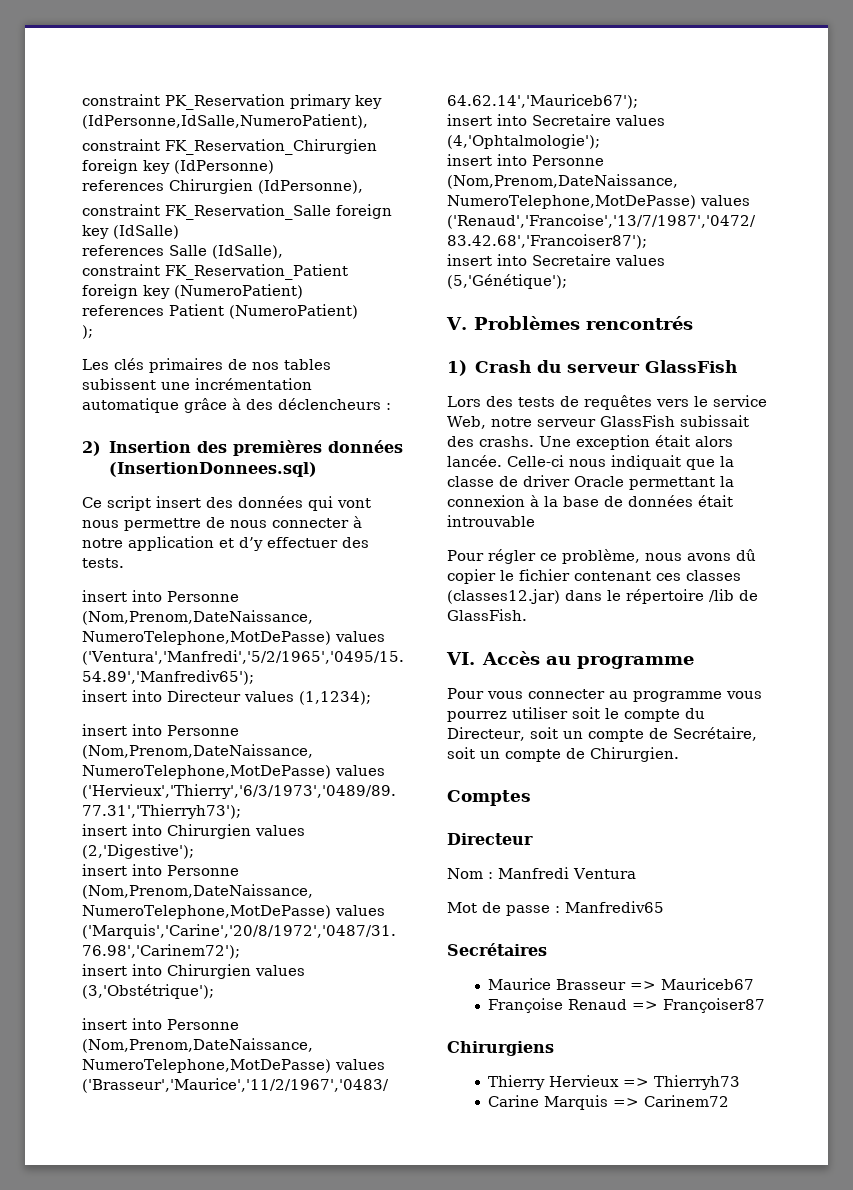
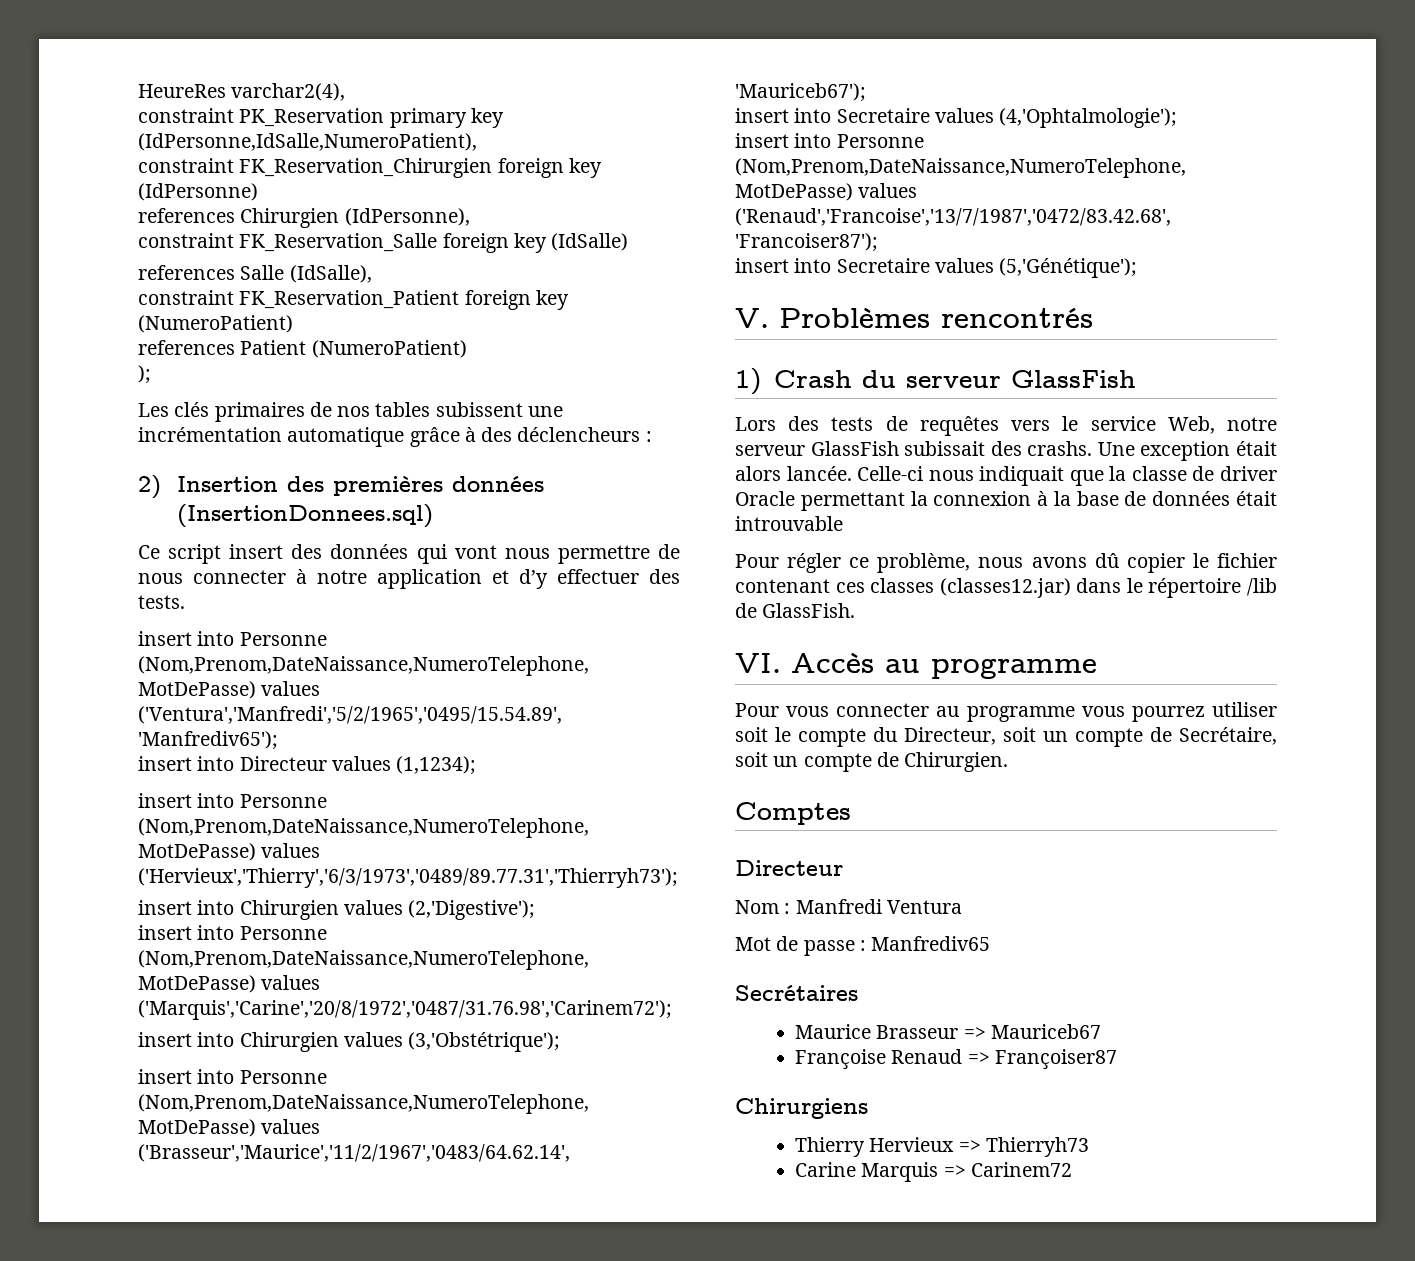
(82, 100) none -> [138,83,346,101] HeureRes varchar2(4), //

